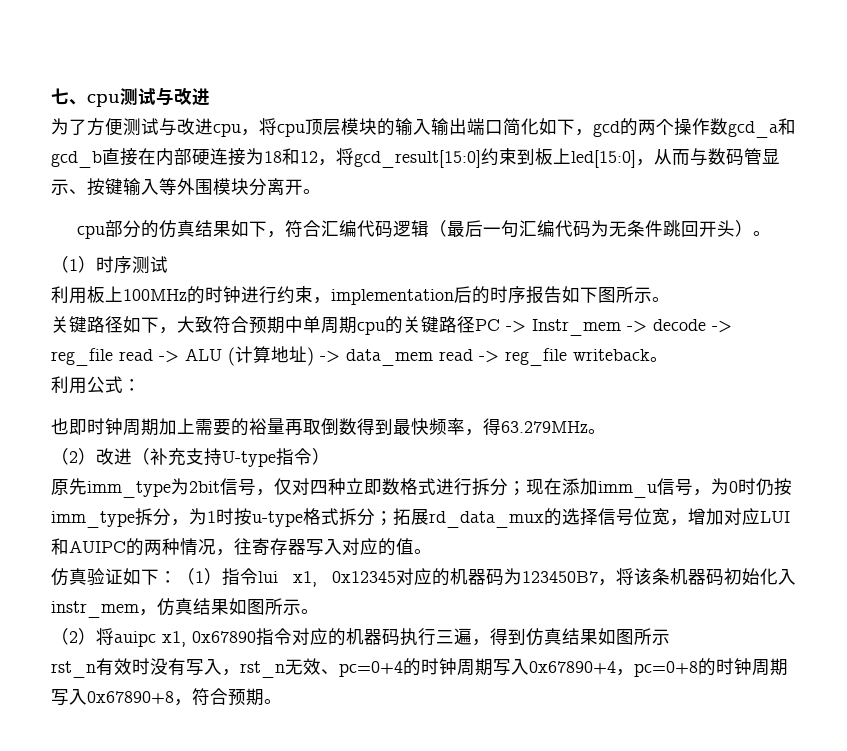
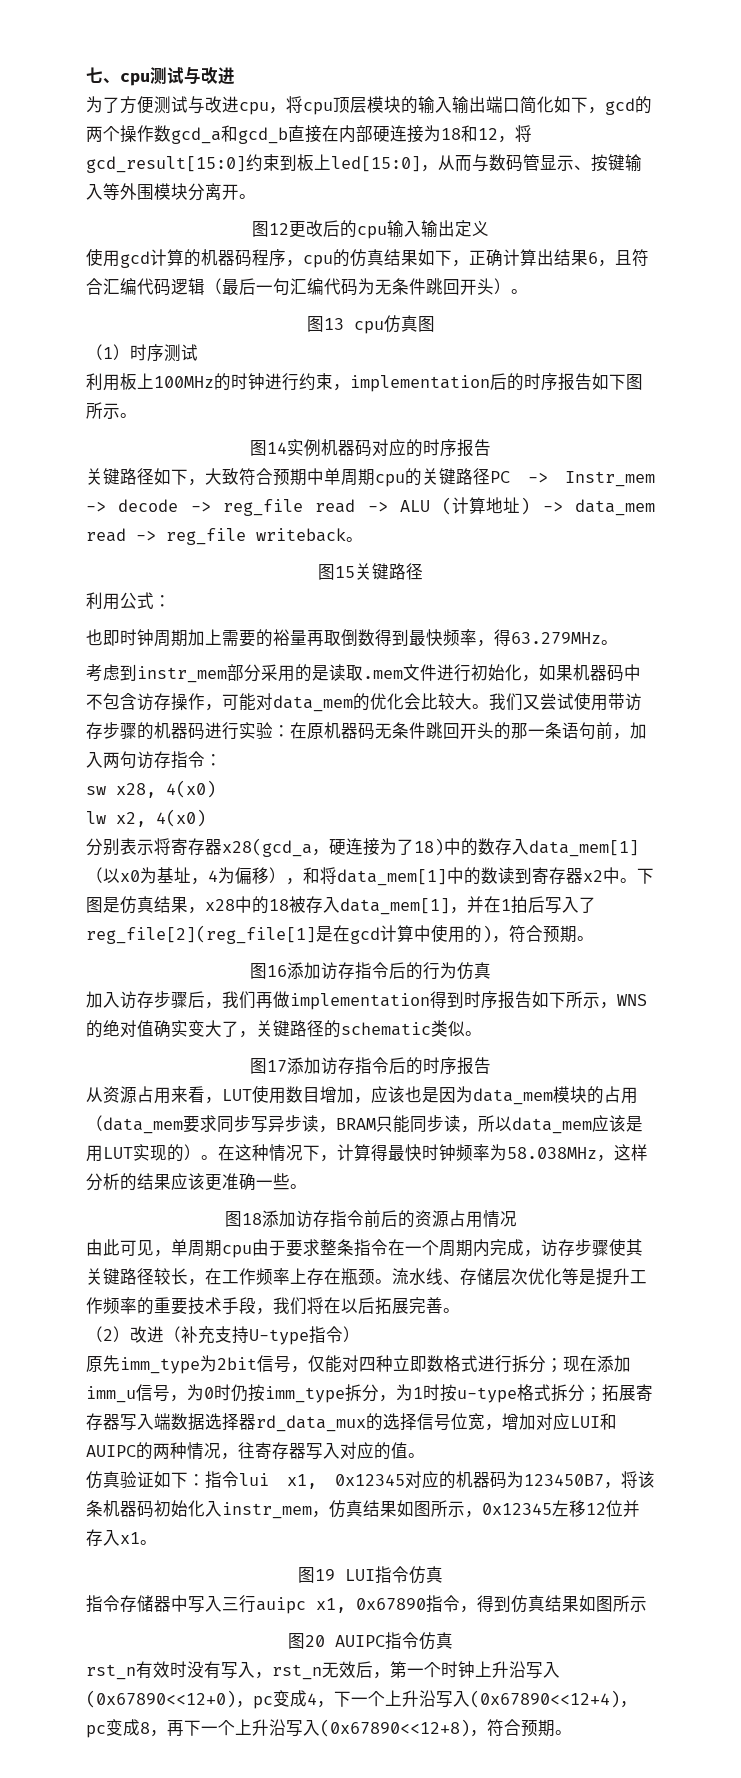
[76,220,285,239] cpu部分的仿真结果如下， -> [252,220,489,239] [86,249,632,268] 图12更改后的cpu输入输出定义 // 使用gcd计算的机器码程序，cpu的仿真结果如下，正确计算出结果6，且
(771, 233) none -> [306,315,435,334] // 图13 cpu仿真图
(670, 299) none -> [250,439,491,457] // 图14实例机器码对应的时序报告
(668, 359) none -> [318,563,423,580] // 图15关键路径
(606, 431) none -> [86,664,641,683] [86,693,642,712] [86,722,647,740] [86,751,222,769] [86,780,216,798] [86,809,206,827] [86,838,639,857] [86,867,654,886] [86,896,596,915] [86,925,594,944] [250,962,491,980] [86,991,647,1010] [86,1020,482,1038] [250,1057,491,1075] [86,1086,638,1105] [86,1115,643,1134] [86,1144,648,1162] [86,1173,307,1191] [224,1210,517,1228] [86,1239,643,1258] [86,1268,647,1286] [86,1297,460,1315] // 考虑到instr_mem部分采用的是读取.mem文件进行初始化，如果机器码中不包含访存操作，可能对data_mem的优化会比较大。我们又尝试使用带访存步骤的机器码进行实验：在原机器码无条件跳回开头的那一条语句前，加入两句访存指令： // sw x28, 4(x0) // lw x2, 4(x0) // 分别表示将寄存器x28(gcd_a，硬连接为了18)中的数存入data_mem[1]（以x0为基址，4为偏移），和将data_mem[1]中的数读到寄存器x2中。下图是仿真结果，x28中的18被存入data_mem[1]，并在1拍后写入了reg_file[2](reg_file[1]是在gcd计算中使用的)，符合预期。 // 图16添加访存指令后的行为仿真 // 加入访存步骤后，我们再做implementation得到时序报告如下所示，WNS的绝对值确实变大了，关键路径的schematic类似。 // 图17添加访存指令后的时序报告 // 从资源占用来看，LUT使用数目增加，应该也是因为data_mem模块的占用（data_mem要求同步写异步读，BRAM只能同步读，所以data_mem应该是用LUT实现的）。在这种情况下，计算得最快时钟频率为58.038MHz，这样分析的结果应该更准确一些。 // 图18添加访存指令前后的资源占用情况 // 由此可见，单周期cpu由于要求整条指令在一个周期内完成，访存步骤使其关键路径较长，在工作频率上存在瓶颈。流水线、存储层次优化等是提升工作频率的重要技术手段，我们将在以后拓展完善。
(292, 486) none -> [325,1355,342,1373] 能
(429, 517) none -> [636,1384,653,1402] [86,1413,256,1431] 寄存器写入端数据选择器
[177,568,222,585] （1） -> (205, 1480) none
[301,609,319,614] [51,628,472,647] 。 // （2）将auipc x1, 0x67890指令对应的机器码执行三遍 -> [465,1500,640,1518] [86,1529,157,1546] [298,1566,443,1584] [86,1595,460,1614] ，0x12345左移12位并存入x1。 // 图19 LUI指令仿真 // 指令存储器中写入三行auipc x1, 0x67890指令
(670, 637) none -> [288,1632,453,1650] // 图20 AUIPC指令仿真
[321,658,788,677] [51,689,174,706] 、pc=0+4的时钟周期写入0x67890+4，pc=0+8的时钟周期写入0x67890+8 -> [356,1661,560,1679] [86,1690,637,1709] [86,1719,470,1738] 后，第一个时钟上升沿写入(0x67890<<12+0)，pc变成4，下一个上升沿写入(0x67890<<12+4)，pc变成8，再下一个上升沿写入(0x67890<<12+8)

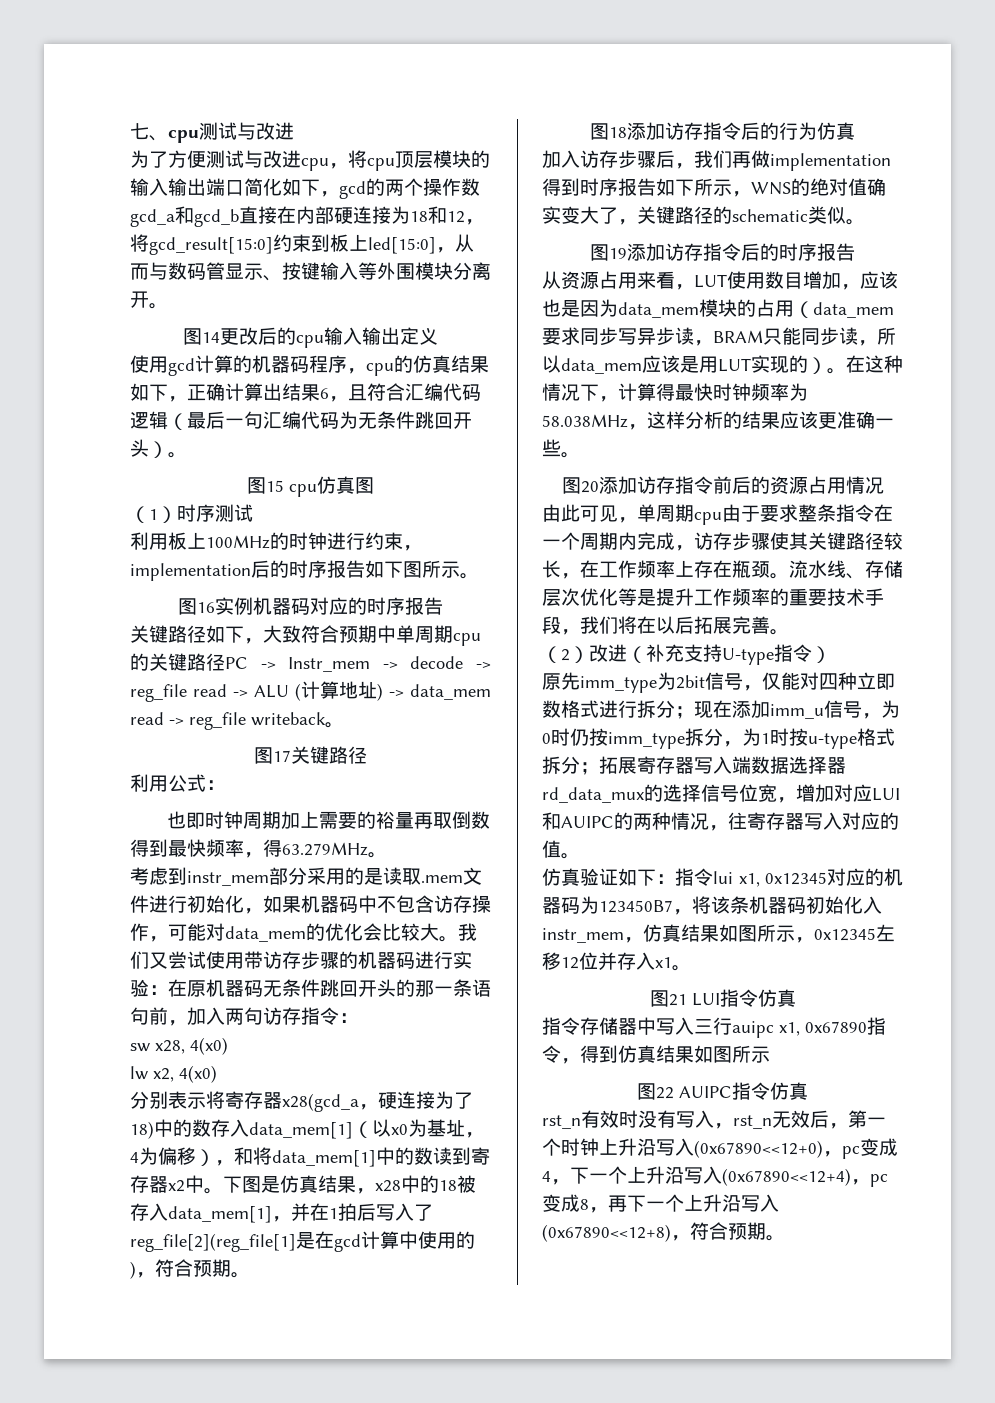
[269,223,289,235] 12 -> [202,332,220,343] 14
[323,318,344,330] 13 -> [266,480,284,492] 15
[267,442,287,454] 14 -> [197,602,215,613] 16
[335,566,355,578] 15 -> [273,750,291,762] 17
[267,965,287,977] 16 -> [609,127,627,138] 18
[267,1060,287,1072] 17 -> [609,248,627,259] 19
[241,1213,262,1225] 18 -> [580,481,599,493] 20
[315,1569,335,1581] 19 -> [668,994,687,1006] 21
[305,1635,325,1647] 20 -> [656,1087,674,1099] 22

